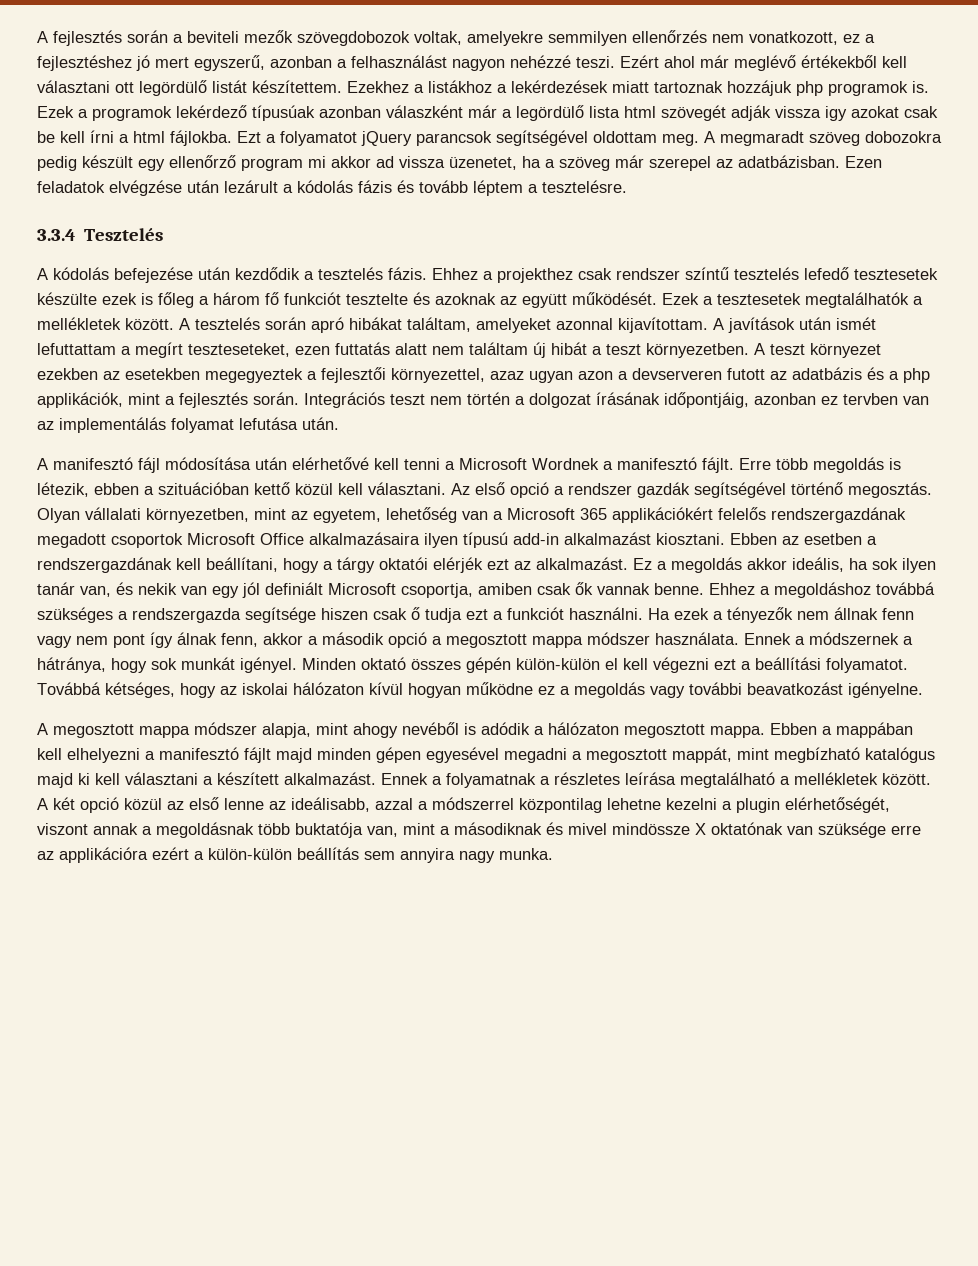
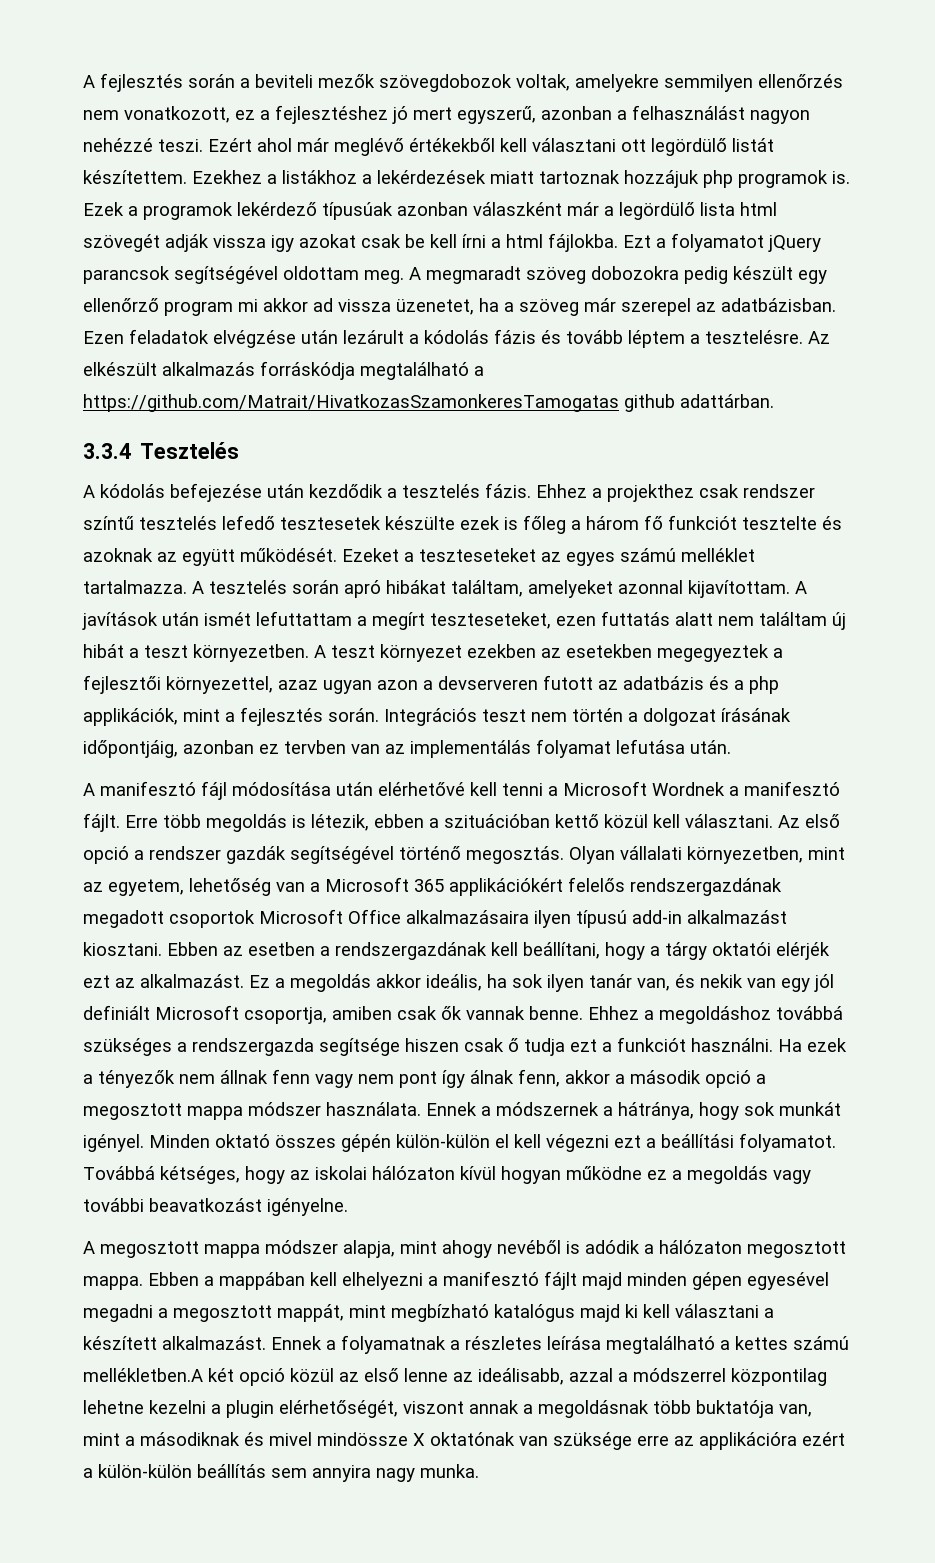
(627, 186) none -> [808,331,830,344] [83,361,484,380] [83,394,774,412] Az elkészült alkalmazás forráskódja megtalálható a https://github.com/Matrait/HivatkozasSzamonkeresTamogatas github adattárban.
[662,292,923,308] [37,317,174,330] Ezek a tesztesetek megtalálhatók a mellékletek között. -> [342,548,755,566] [83,580,187,594] Ezeket a teszteseteket az egyes számú melléklet tartalmazza.
[794,772,931,785] [37,798,48,810] mellékletek között. A -> [735,1336,849,1350] [83,1368,203,1382] kettes számú mellékletben.A

